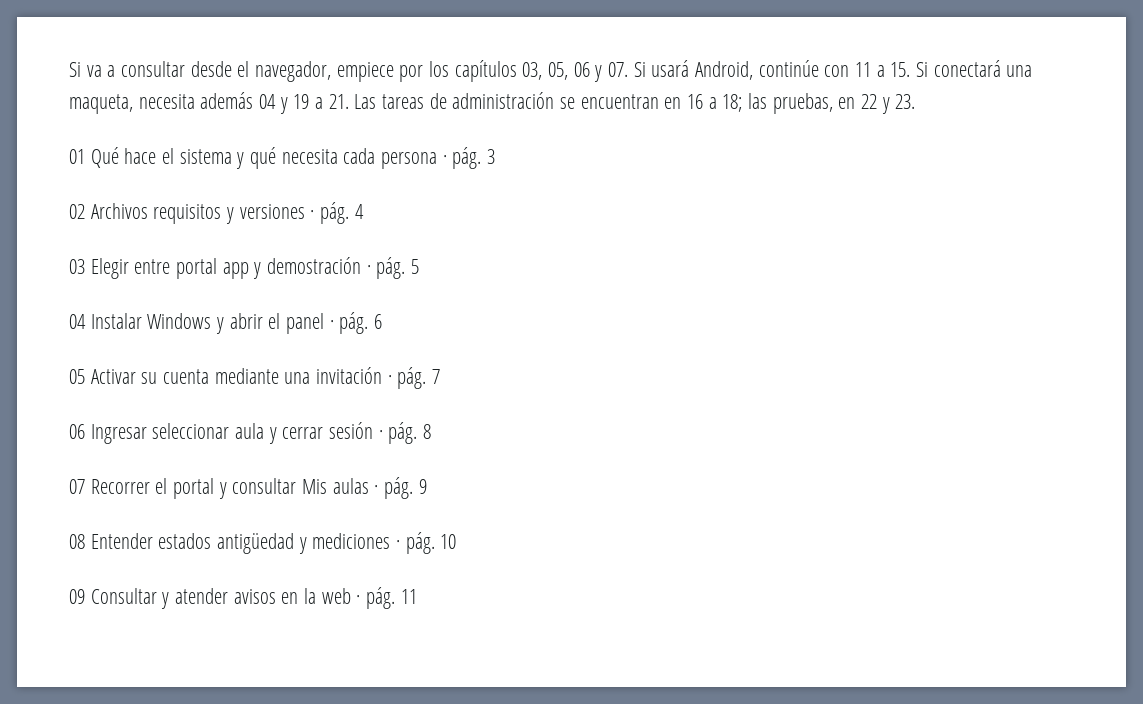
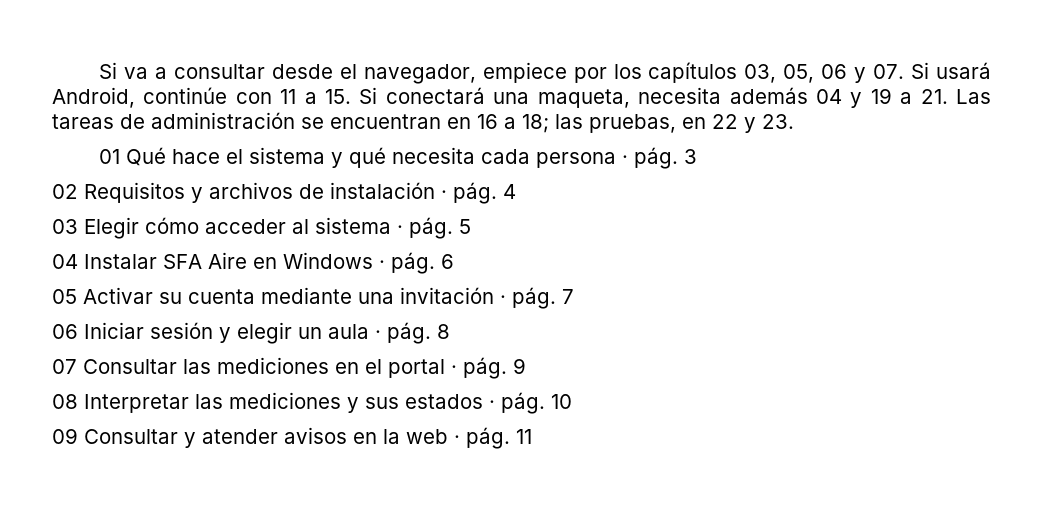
[90,203,305,224] Archivos requisitos y versiones -> [84,182,435,203] Requisitos y archivos de instalación
[134,257,362,279] entre portal app y demostración -> [145,217,391,234] cómo acceder al sistema
[147,313,325,334] Windows y abrir el panel -> [163,252,373,269] SFA Aire en Windows
[90,422,432,444] [69,477,427,499] [69,533,391,554] Ingresar seleccionar aula y cerrar sesión · pág. 8 // 07 Recorrer el portal y consultar Mis aulas · pág. 9 // 08 Entender estados antigüedad y mediciones -> [84,322,450,344] [52,357,526,379] [52,392,483,413] Iniciar sesión y elegir un aula · pág. 8 // 07 Consultar las mediciones en el portal · pág. 9 // 08 Interpretar las mediciones y sus estados

